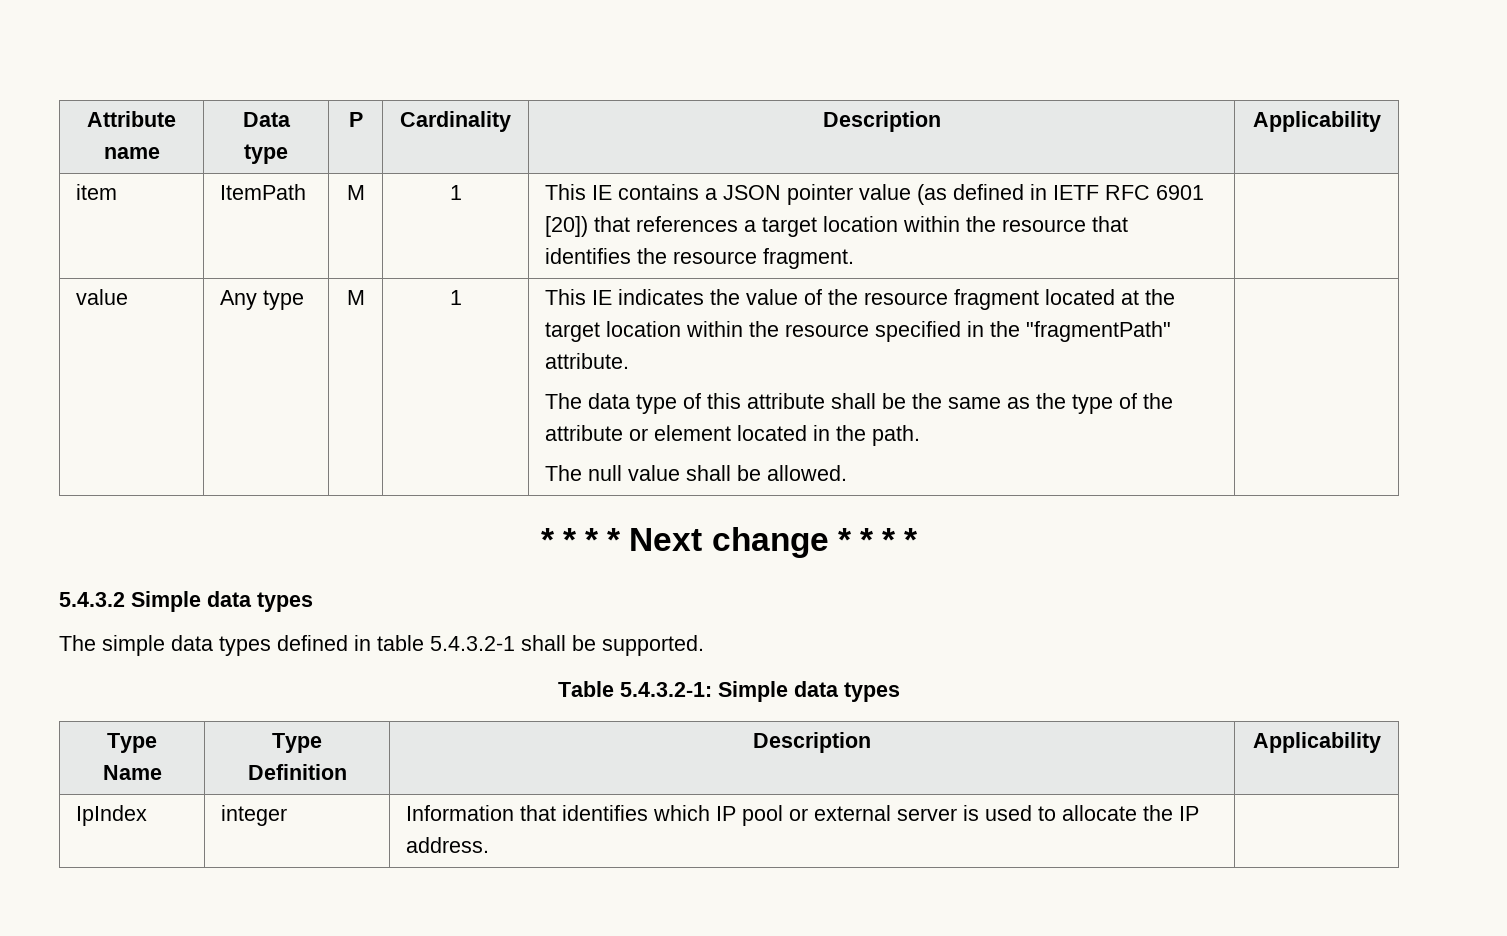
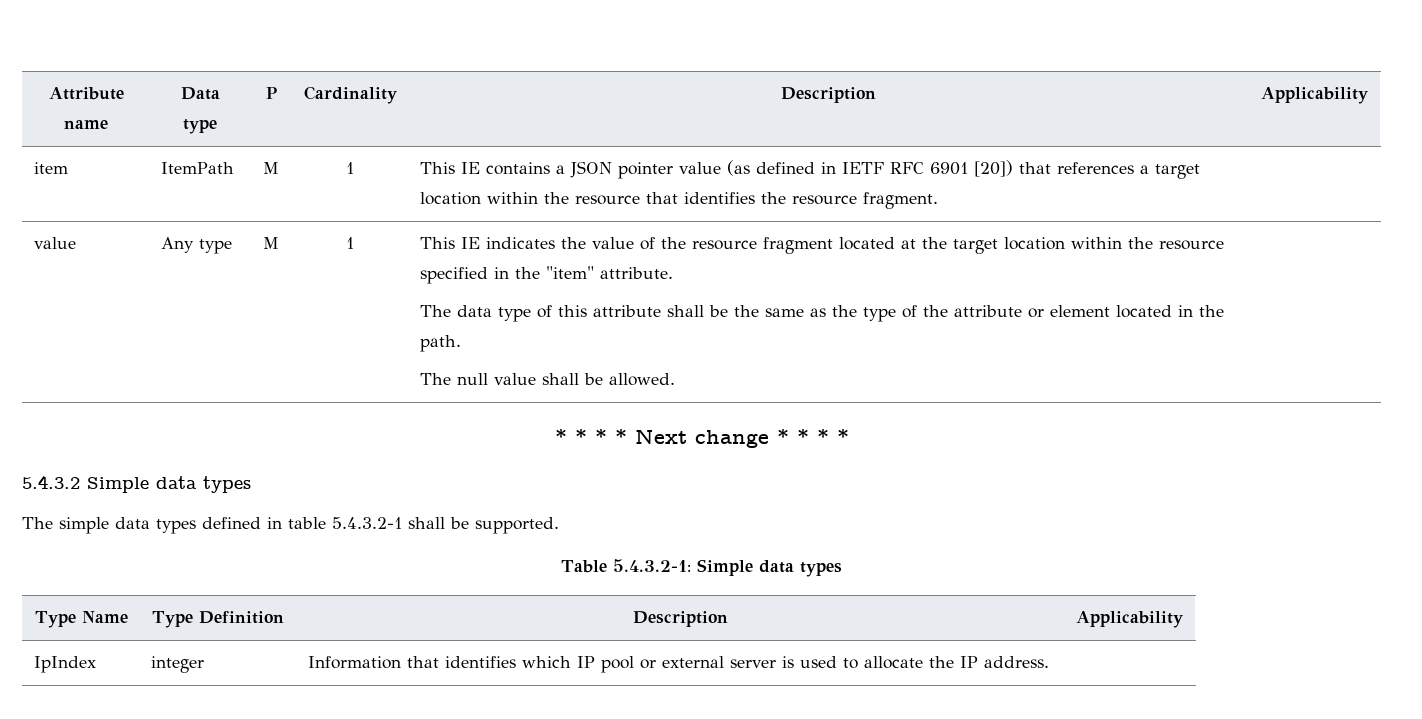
[1026,321,1172,342] "fragmentPath" -> [545,266,594,279] "item"

